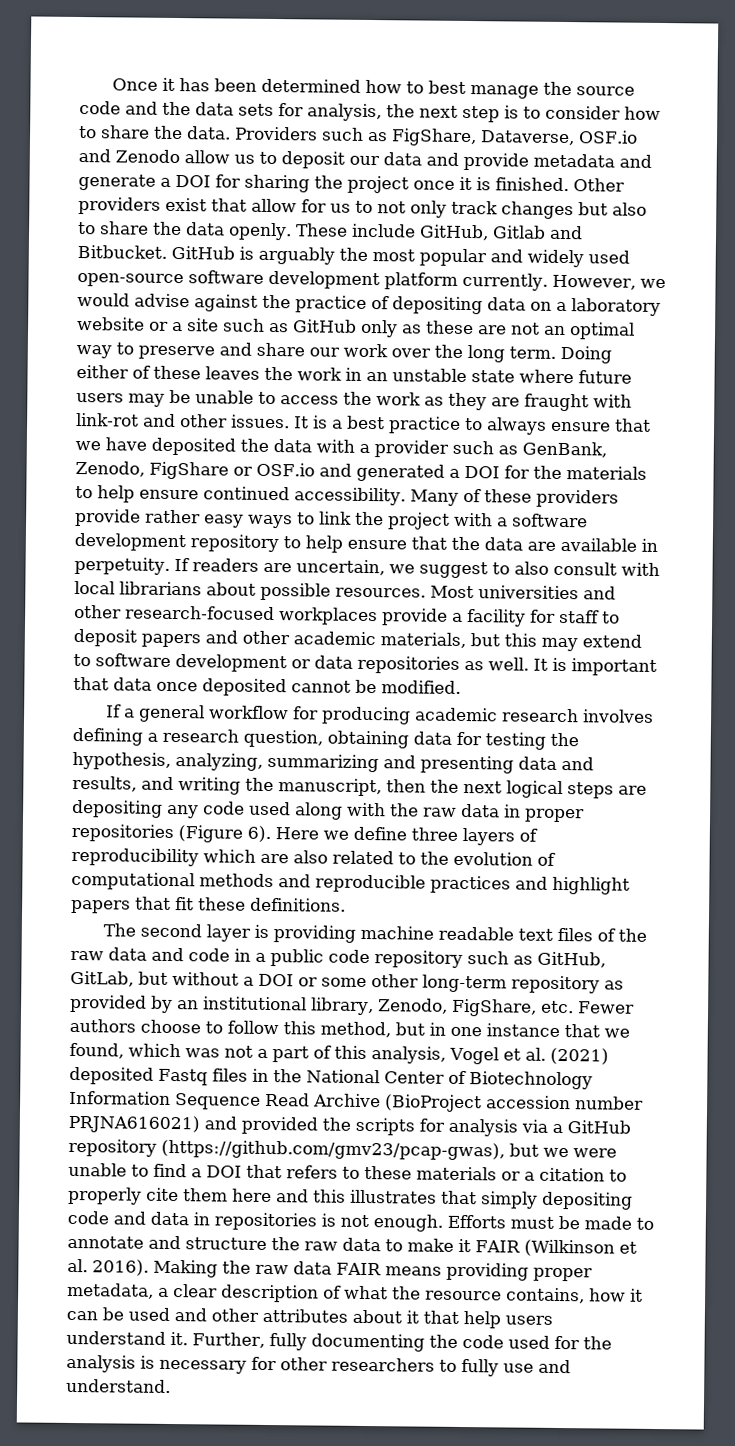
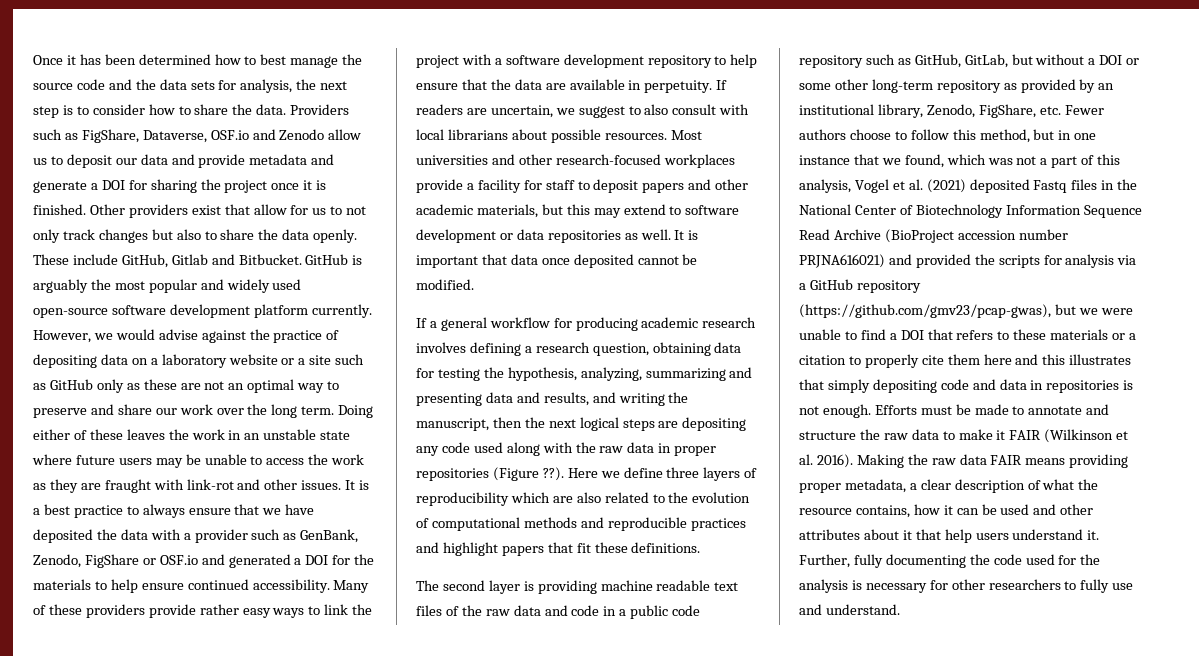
[247,825,271,843] 6). -> [542,467,564,481] ??).

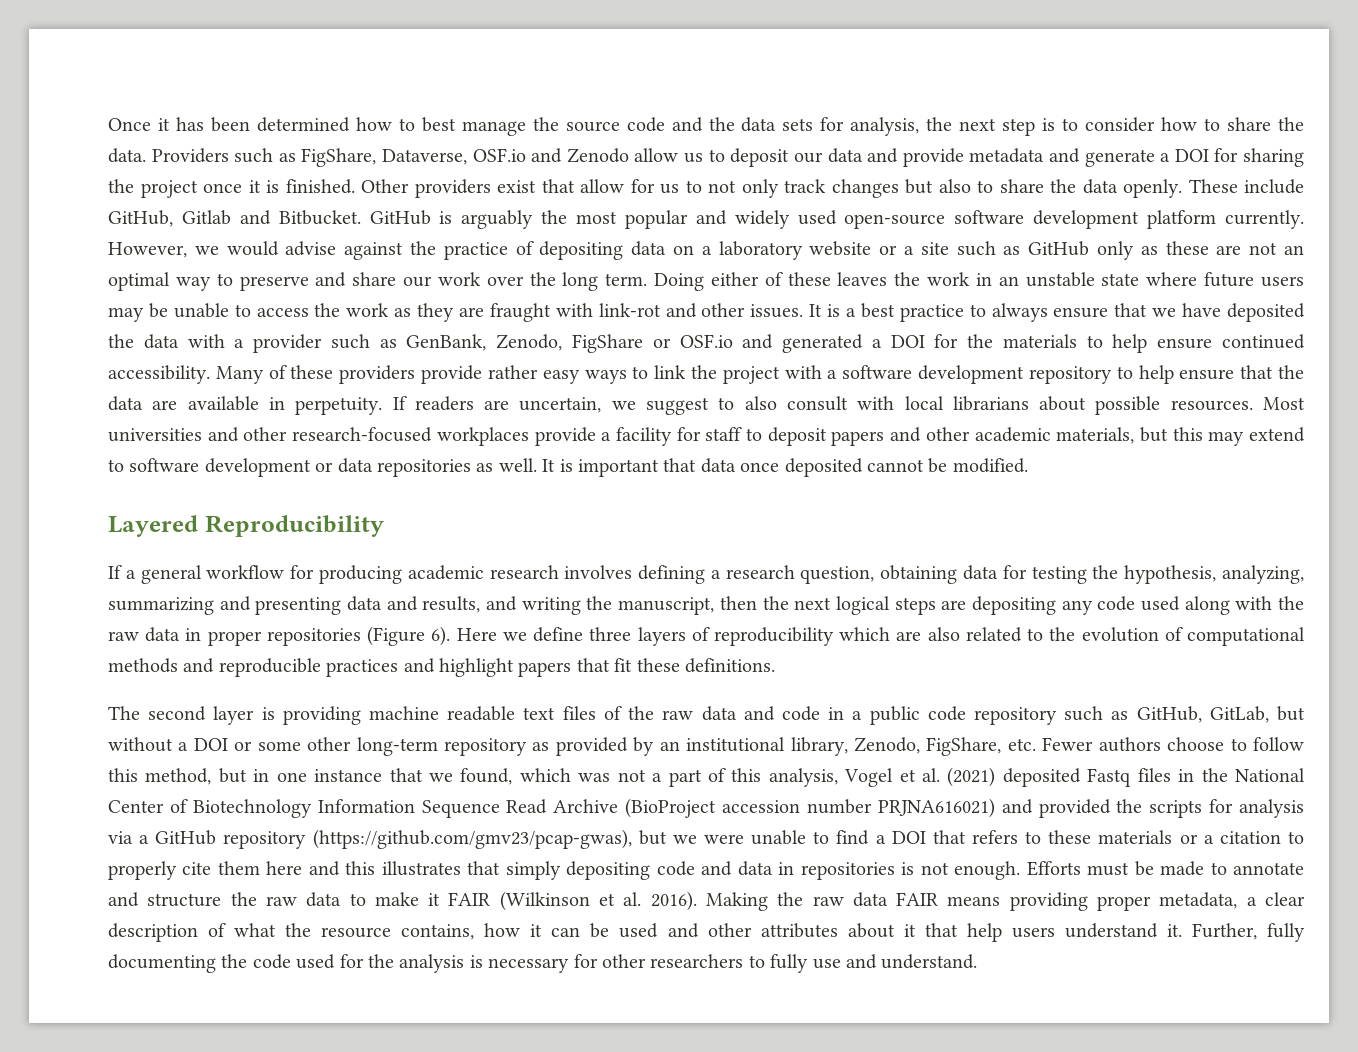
(474, 284) none -> [108,515,384,537] // Layered Reproducibility
[542,467,564,481] ??). -> [431,626,451,646] 6).

